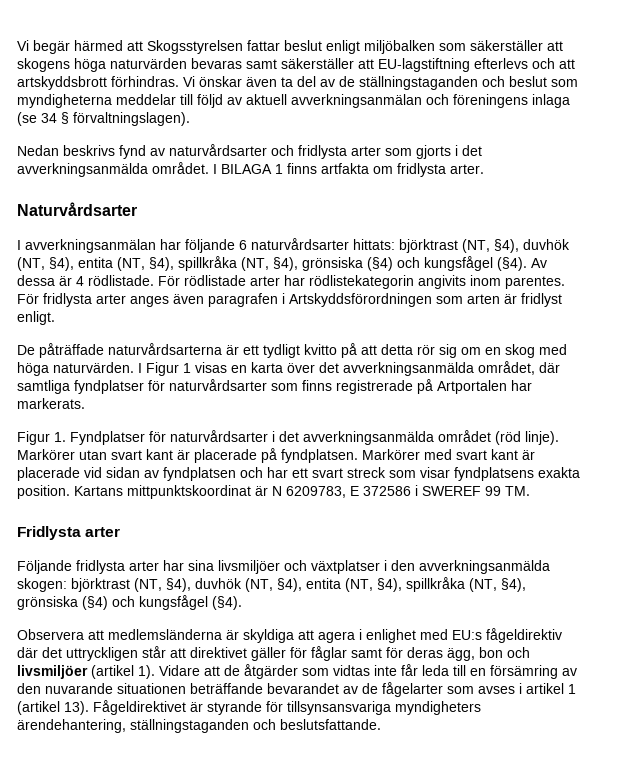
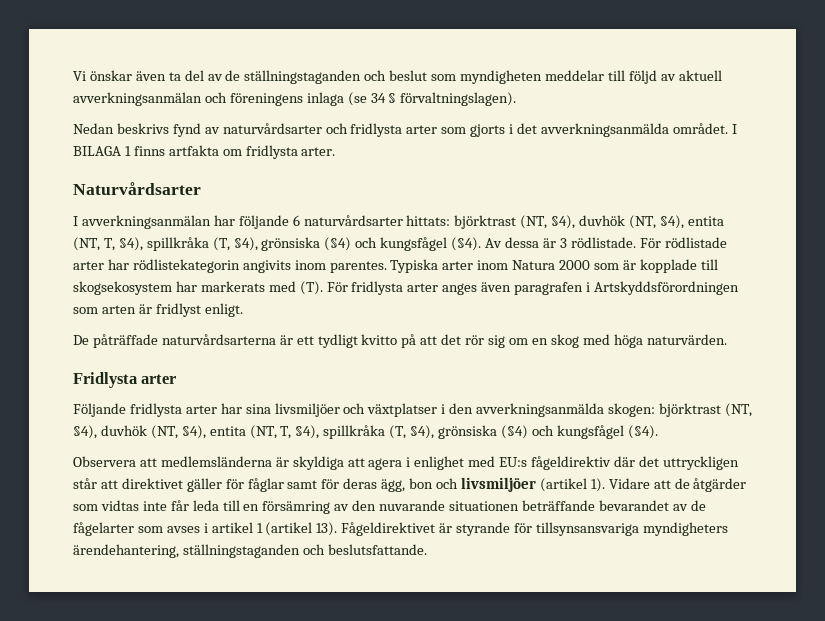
[17,40,563,54] [17,58,575,72] [17,76,195,90] Vi begär härmed att Skogsstyrelsen fattar beslut enligt miljöbalken som säkerställer att skogens höga naturvärden bevaras samt säkerställer att EU-lagstiftning efterlevs och att artskyddsbrott förhindras. Vi -> [73,71,86,81] Vi
[17,94,112,108] myndigheterna -> [460,70,543,84] myndigheten
[149,256,269,271] §4), spillkråka (NT, -> [103,237,230,251] T, §4), spillkråka (T,
[76,276,84,286] 4 -> [559,238,567,248] 3
(565, 282) none -> [390,259,718,273] [73,281,323,295] Typiska arter inom Natura 2000 som är kopplade till skogsekosystem har markerats med (T).
[381,344,413,355] detta -> [441,334,462,345] det
[138,361,560,376] [17,379,532,394] [17,398,85,409] [17,430,559,445] [17,448,535,463] [17,467,580,481] [17,485,530,499] I Figur 1 visas en karta över det avverkningsanmälda området, där samtliga fyndplatser för naturvårdsarter som finns registrerade på Artportalen har markerats. // Figur 1. Fyndplatser för naturvårdsarter i det avverkningsanmälda området (röd linje). Markörer utan svart kant är placerade på fyndplatsen. Markörer med svart kant är placerade vid sidan av fyndplatsen och har ett svart streck som visar fyndplatsens exakta position. Kartans mittpunktskoordinat är N 6209783, E 372586 i SWEREF 99 TM. -> (727, 339) none
[377,577,497,592] §4), spillkråka (NT, -> [280,425,407,439] T, §4), spillkråka (T,

